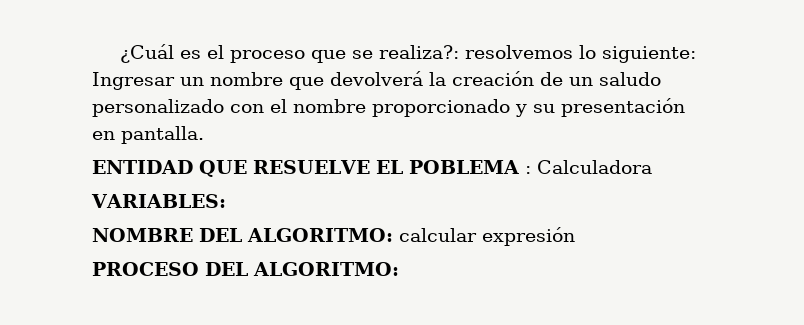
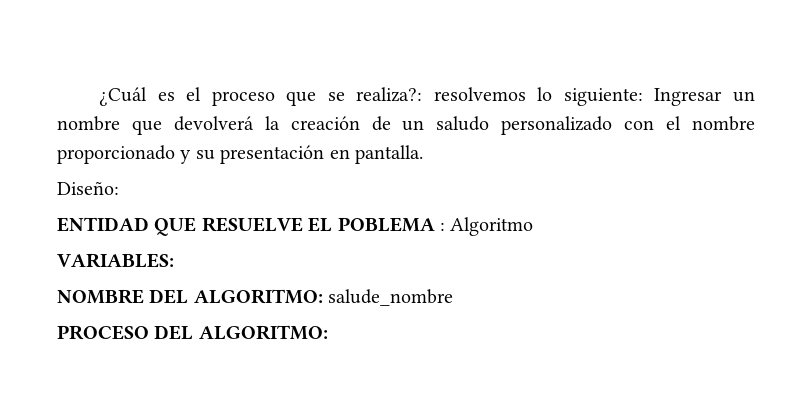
(204, 135) none -> [57,181,119,195] // Diseño:
[536,160,652,174] Calculadora -> [450,217,534,236] Algoritmo
[399,227,575,246] calcular expresión -> [328,289,454,306] salude_nombre

